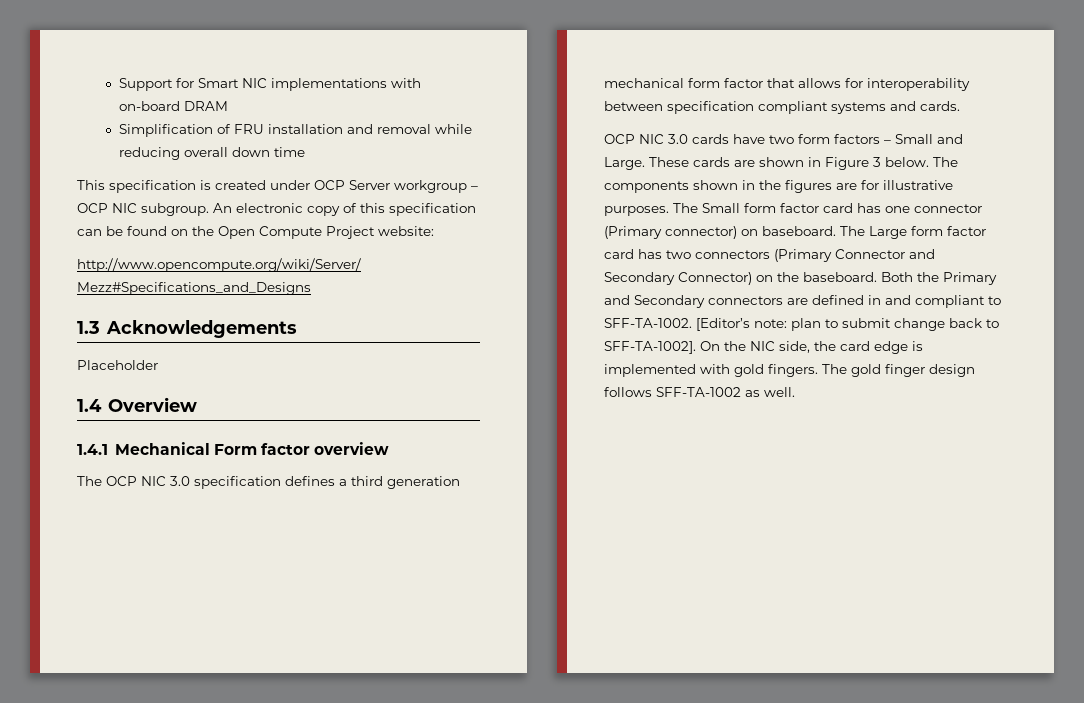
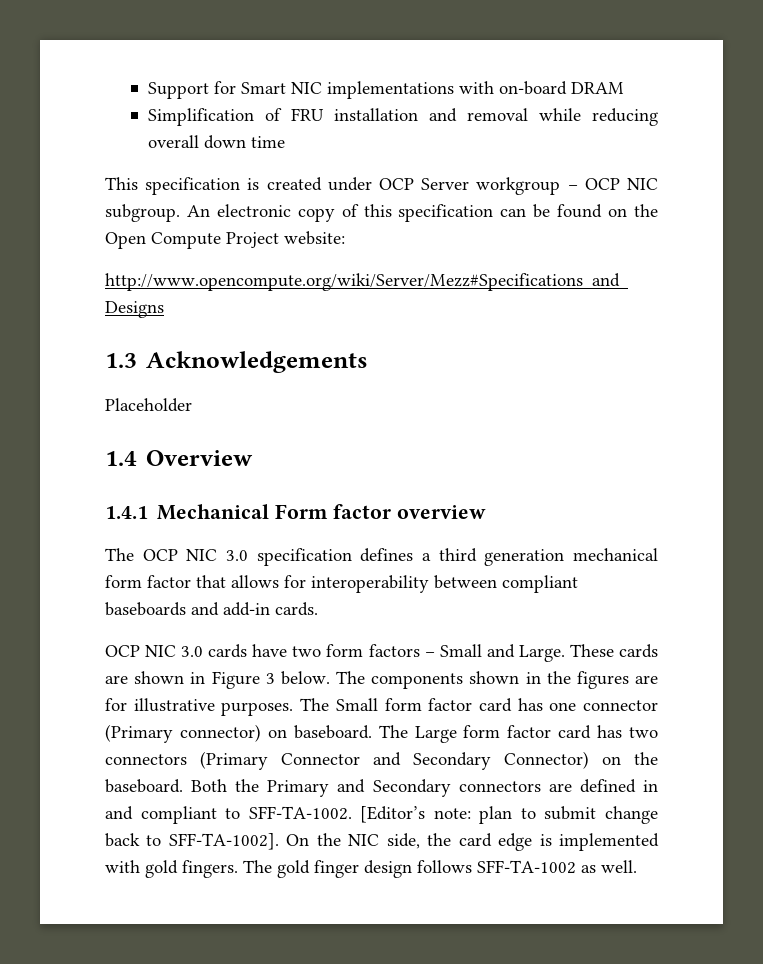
[667,101,916,114] specification compliant systems and -> [502,575,578,593] [105,602,270,616] compliant baseboards and add-in

